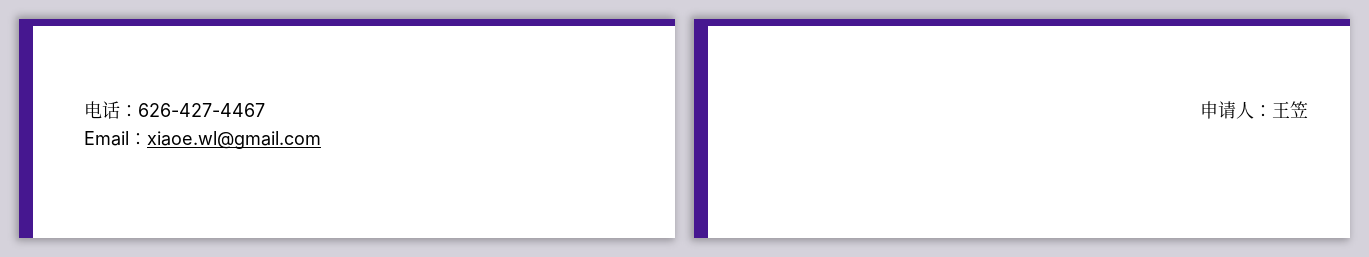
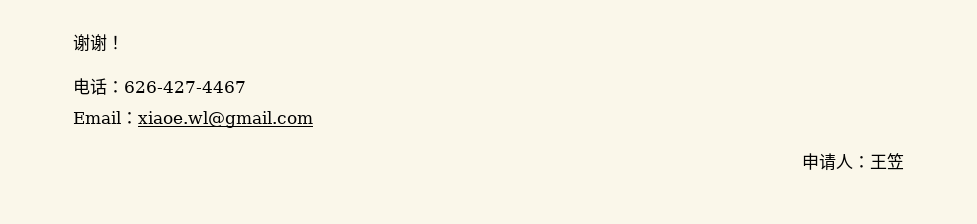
(84, 110) none -> [73,34,124,51] 谢谢！ //

